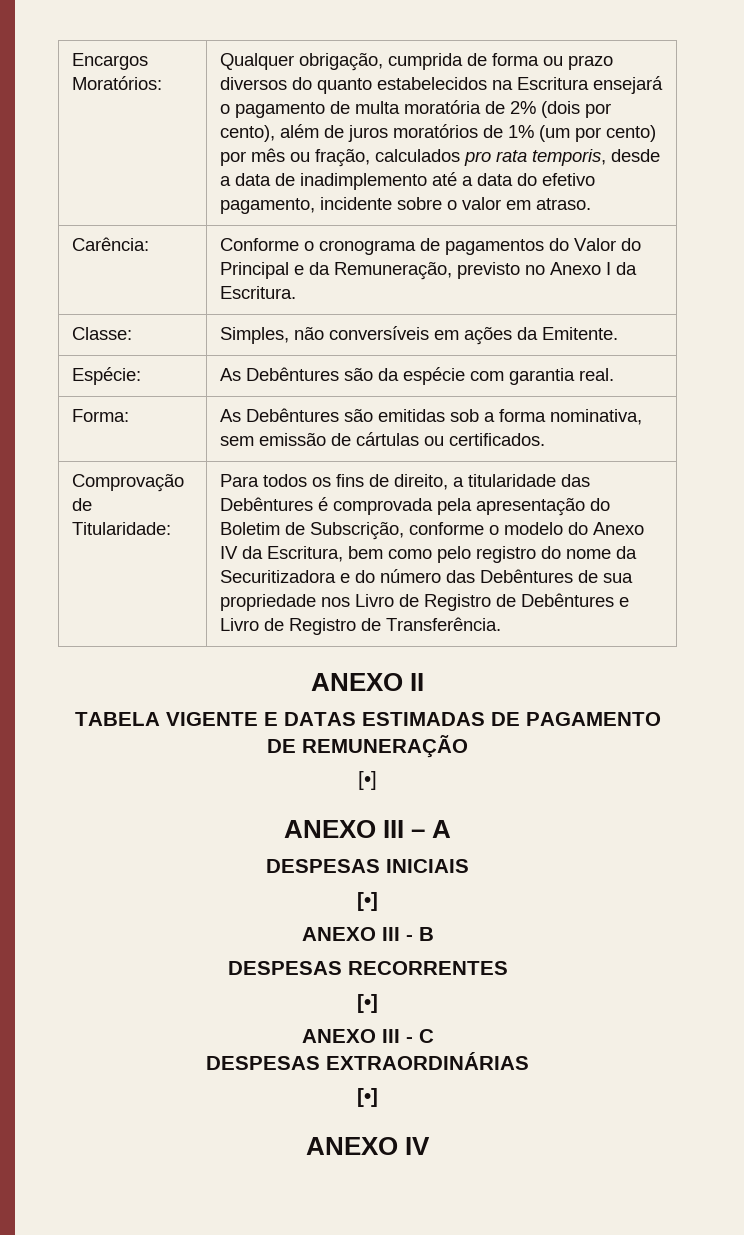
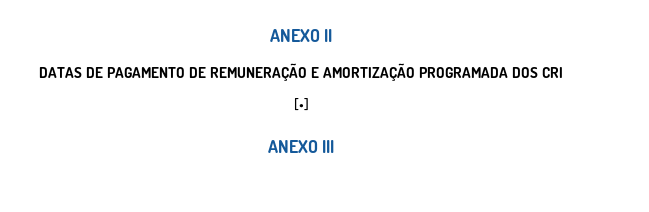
[72,53,149,70] [72,76,163,90] [220,52,614,71] [220,76,664,94] [220,100,612,118] [220,124,657,142] [220,148,661,167] [220,172,596,190] [220,197,592,214] [72,237,150,251] [220,238,642,255] [220,261,638,280] [220,286,297,299] [72,327,133,340] [220,326,619,345] [72,367,142,385] [220,367,615,385] [72,409,130,422] [220,408,643,425] [220,432,546,446] [72,473,185,492] [72,498,93,511] [72,522,172,535] [220,474,591,490] [220,497,611,516] [220,521,645,540] [220,546,638,563] [220,569,634,583] [220,593,630,611] [220,617,502,635] [310,673,425,691] [74,712,661,726] [267,735,468,758] [358,771,377,790] [283,820,452,838] [266,859,469,873] [357,892,378,911] [301,927,434,941] [227,961,508,975] [357,994,378,1013] [301,1029,434,1043] [206,1052,529,1070] [357,1088,378,1107] [305,1137,431,1155] Encargos Moratórios: | Qualquer obrigação, cumprida de forma ou prazo diversos do quanto estabelecidos na Escritura ensejará o pagamento de multa moratória de 2% (dois por cento), além de juros moratórios de 1% (um por cento) por mês ou fração, calculados pro rata temporis, desde a data de inadimplemento até a data do efetivo pagamento, incidente sobre o valor em atraso. // Carência: | Conforme o cronograma de pagamentos do Valor do Principal e da Remuneração, previsto no Anexo I da Escritura. // Classe: | Simples, não conversíveis em ações da Emitente. // Espécie: | As Debêntures são da espécie com garantia real. // Forma: | As Debêntures são emitidas sob a forma nominativa, sem emissão de cártulas ou certificados. // Comprovação de Titularidade: | Para todos os fins de direito, a titularidade das Debêntures é comprovada pela apresentação do Boletim de Subscrição, conforme o modelo do Anexo IV da Escritura, bem como pelo registro do nome da Securitizadora e do número das Debêntures de sua propriedade nos Livro de Registro de Debêntures e Livro de Registro de Transferência. // ANEXO II // TABELA VIGENTE E DATAS ESTIMADAS DE PAGAMENTO DE REMUNERAÇÃO // [•] // ANEXO III – A // DESPESAS INICIAIS // [•] // ANEXO III - B // DESPESAS RECORRENTES // [•] // ANEXO III - C // DESPESAS EXTRAORDINÁRIAS // [•] // ANEXO IV -> [269,29,333,42] [38,63,564,81] [293,98,309,111] [267,140,335,153] ANEXO II // DATAS DE PAGAMENTO DE REMUNERAÇÃO E AMORTIZAÇÃO PROGRAMADA DOS CRI // [•] // ANEXO III

